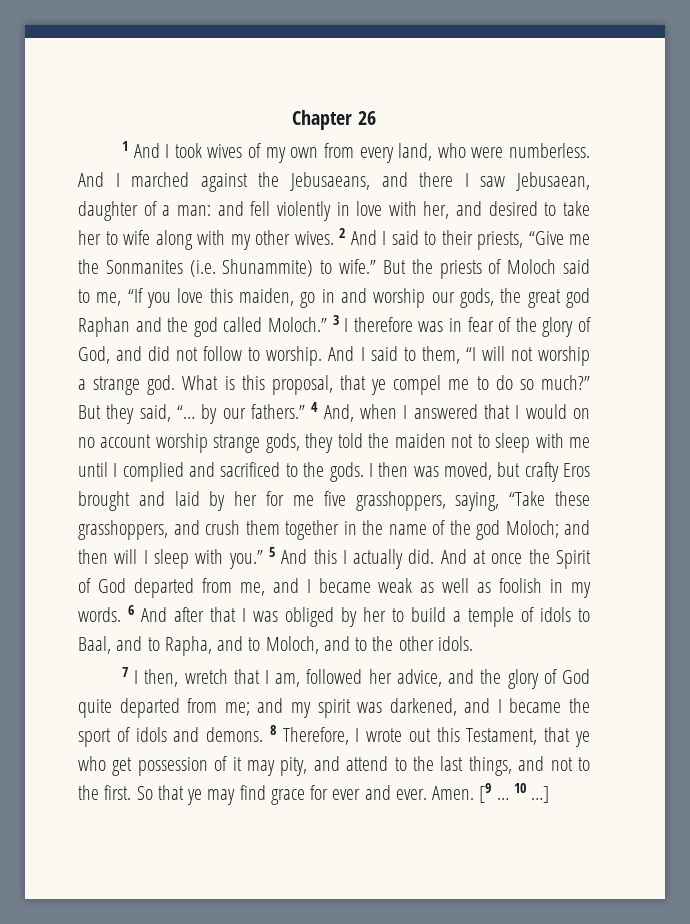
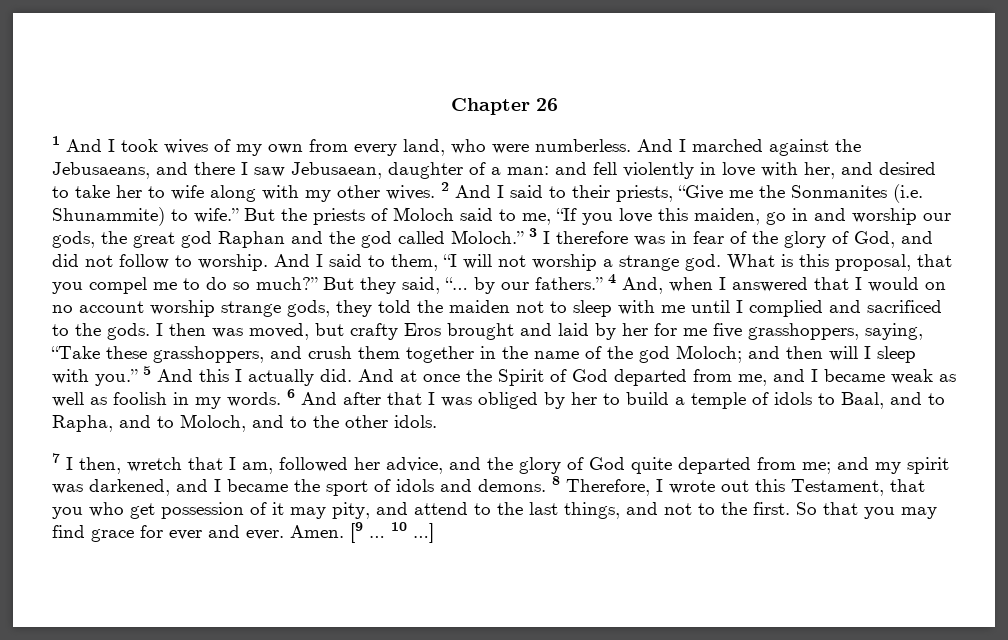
[371,379,387,395] ye -> [52,282,83,294] you
[574,731,590,747] ye -> [52,507,83,519] you
[187,789,203,805] ye -> [864,507,895,519] you

